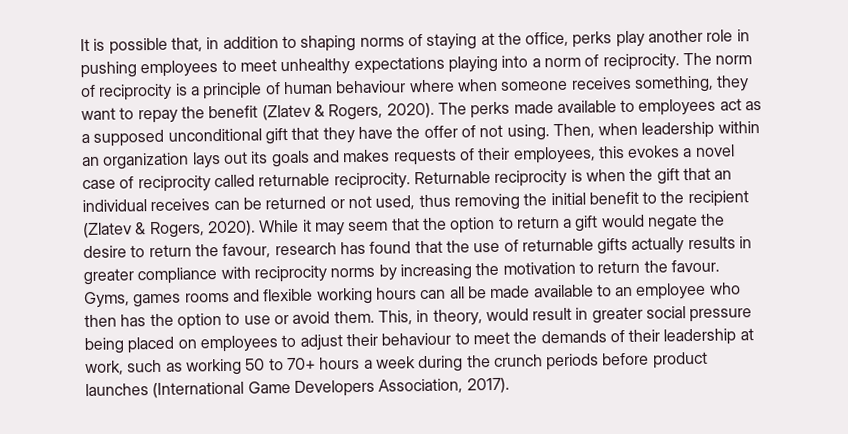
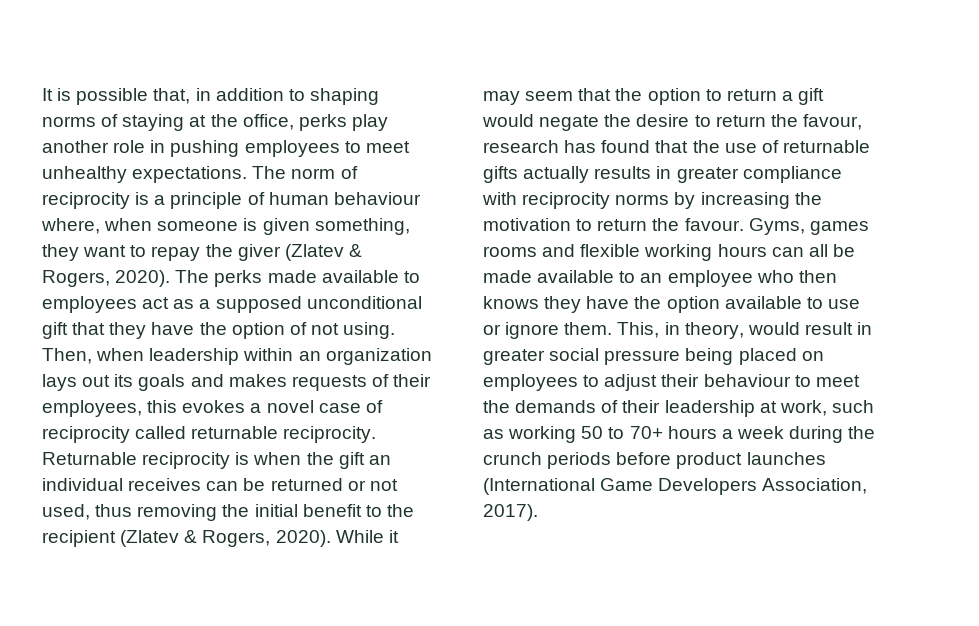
[353,53,680,75] expectations playing into a norm of reciprocity. -> [132,166,248,183] expectations.
[408,79,455,93] where -> [41,218,100,234] where,
[570,76,632,90] receives -> [243,218,310,235] is given
[208,105,259,119] benefit -> [237,244,281,261] giver
[423,125,458,138] offer -> [231,322,285,339] option
[682,167,711,181] that -> (365, 460) none
[120,313,222,330] has the option -> [483,296,802,313] knows they have the option available
[292,311,331,324] avoid -> [505,322,560,339] ignore

